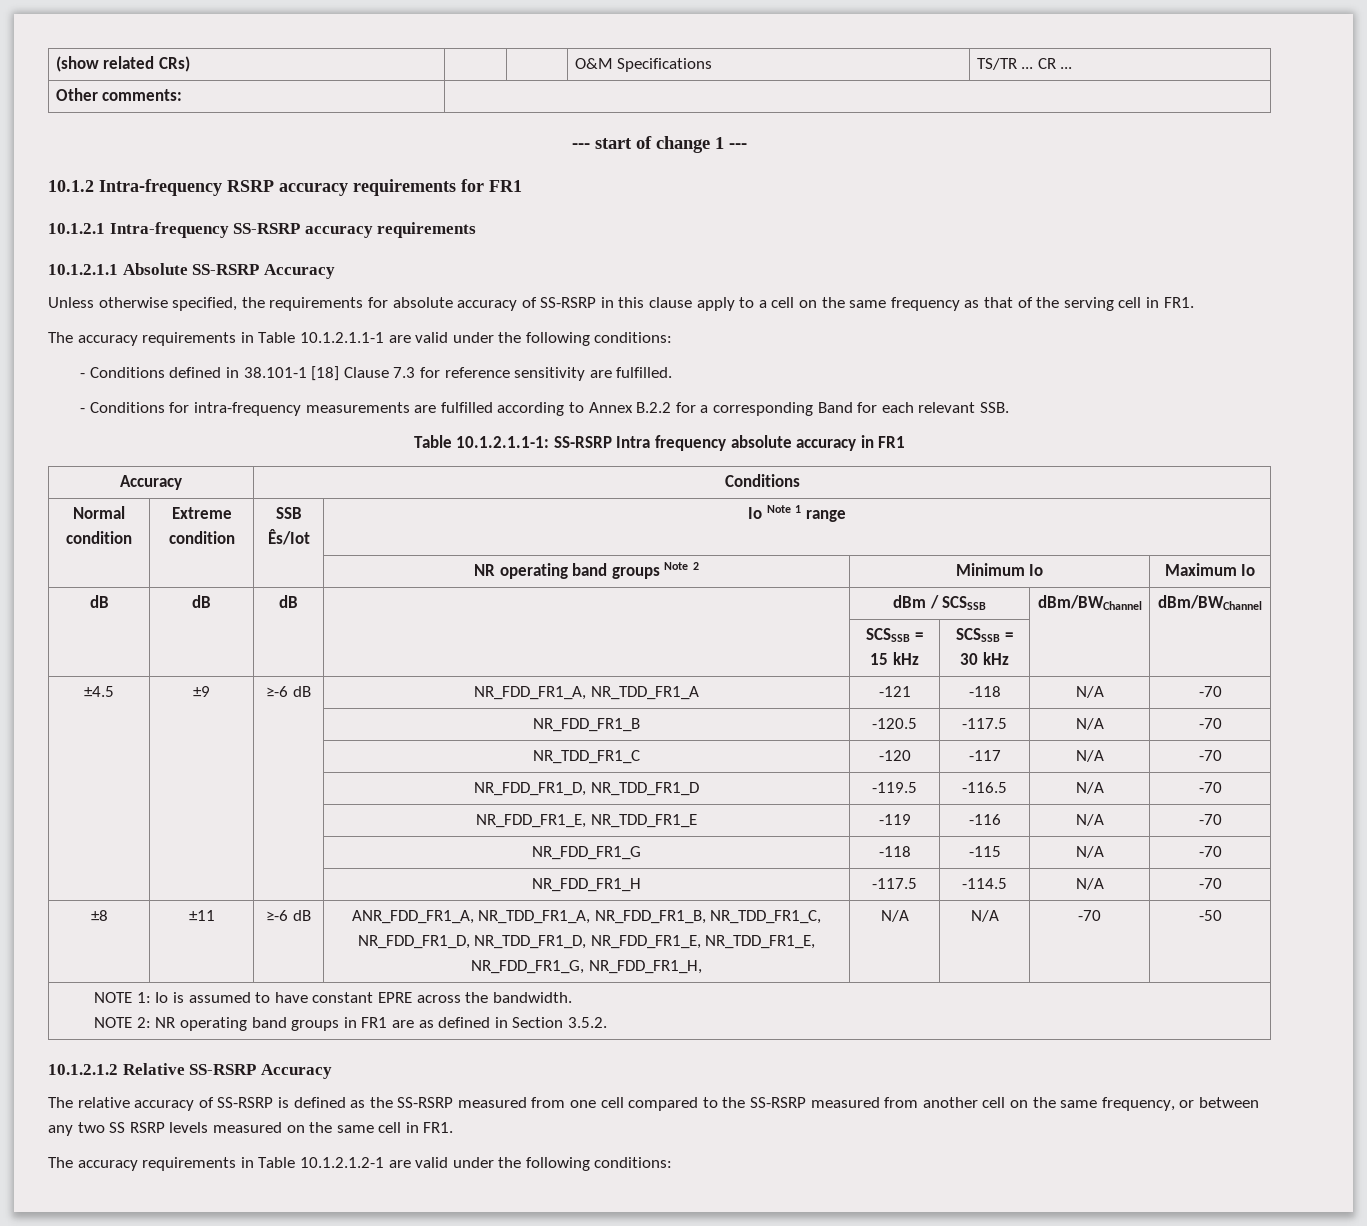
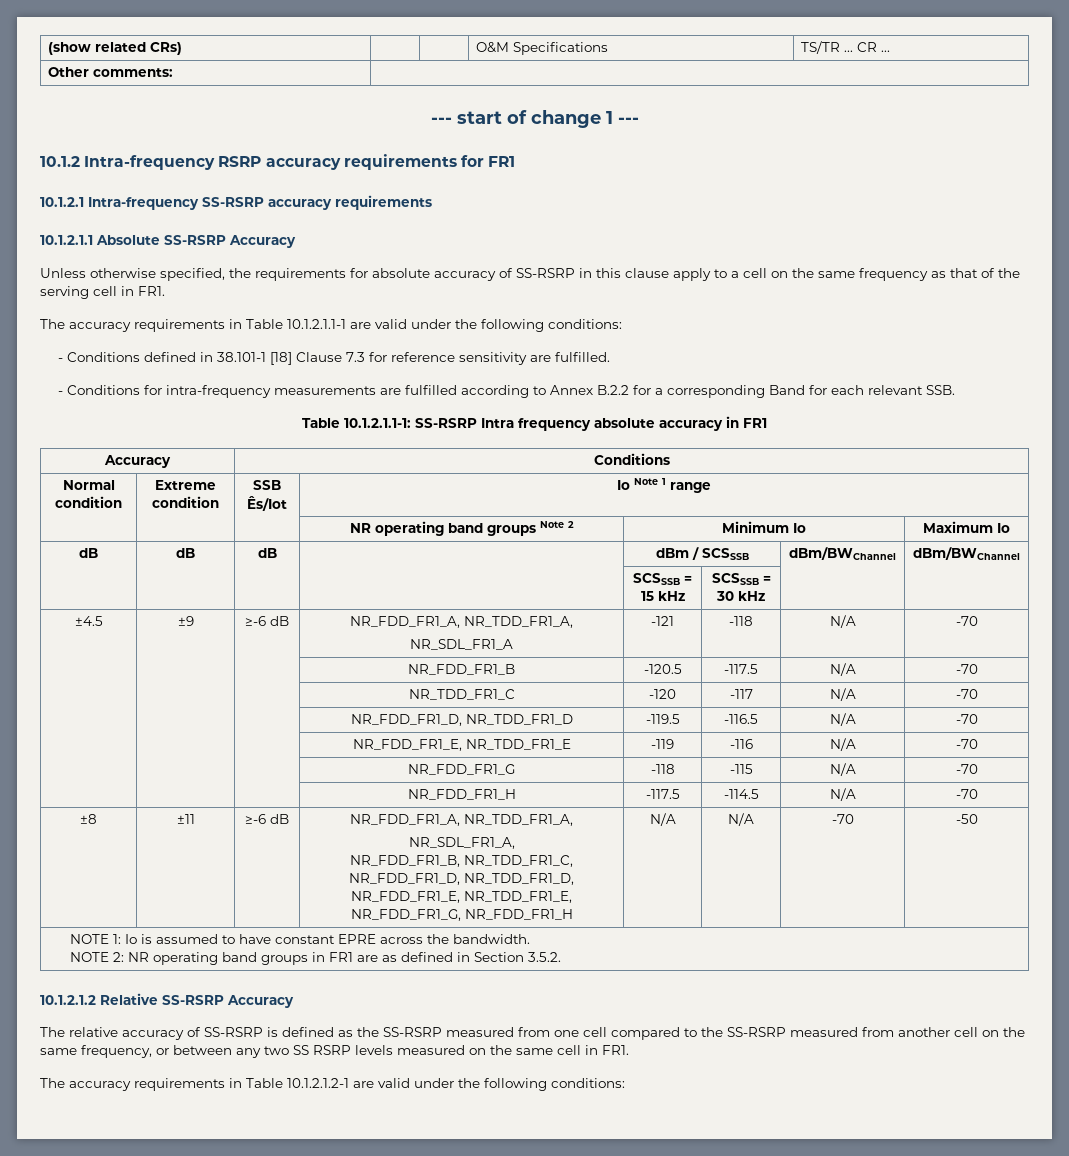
[590,686,699,700] NR_TDD_FR1_A -> [463,616,573,628] [409,639,513,650] NR_TDD_FR1_A, // NR_SDL_FR1_A
[351,910,591,924] ANR_FDD_FR1_A, NR_TDD_FR1_A, -> [349,814,573,826] [408,837,515,849] NR_FDD_FR1_A, NR_TDD_FR1_A, // NR_SDL_FR1_A, //
[588,960,702,974] NR_FDD_FR1_H, -> [464,909,573,920] NR_FDD_FR1_H

